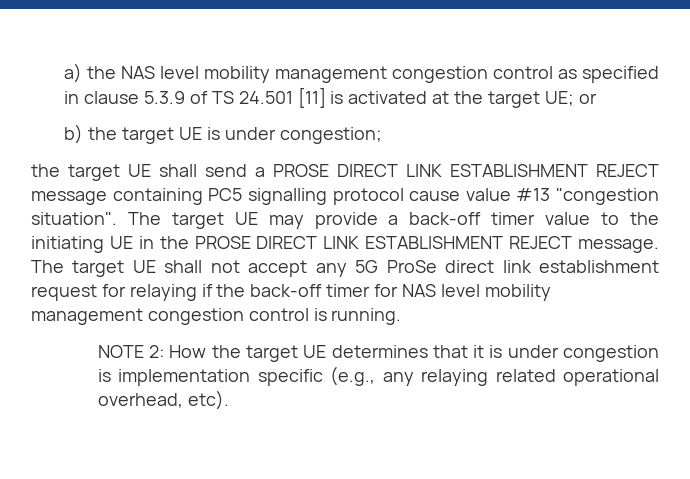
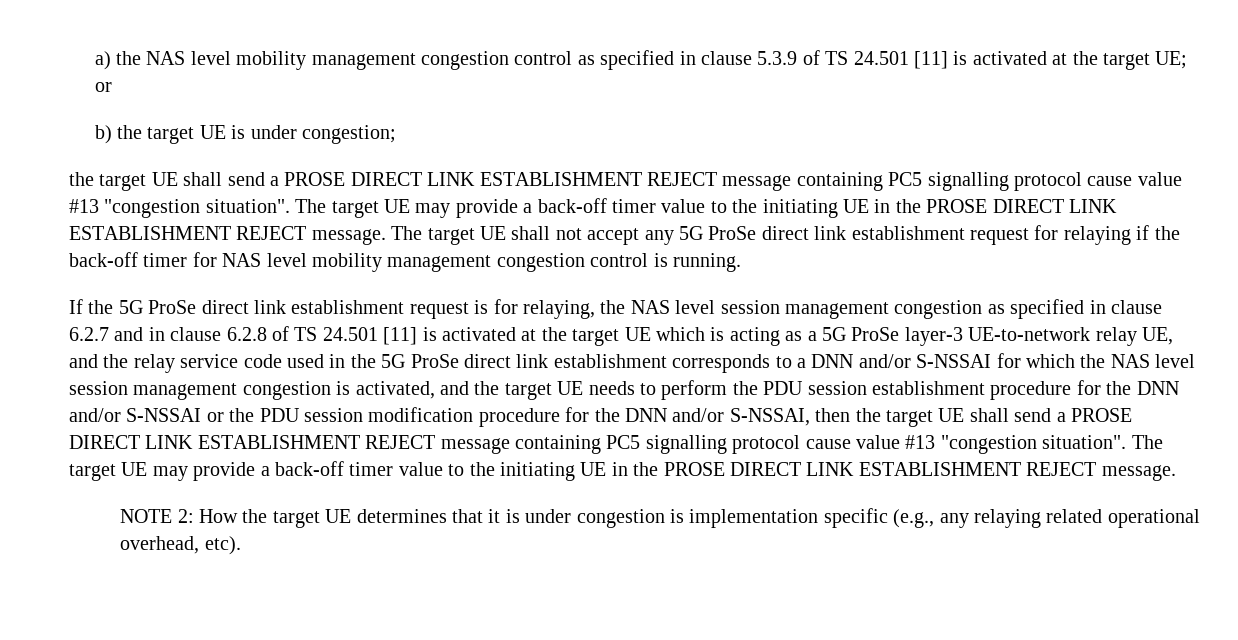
(402, 316) none -> [69,299,1162,319] [69,326,1173,346] [69,353,1196,373] [69,380,1179,400] [69,407,1132,427] [69,435,1163,454] [69,461,1176,481] // If the 5G ProSe direct link establishment request is for relaying, the NAS level session management congestion as specified in clause 6.2.7 and in clause 6.2.8 of TS 24.501 [11] is activated at the target UE which is acting as a 5G ProSe layer-3 UE-to-network relay UE, and the relay service code used in the 5G ProSe direct link establishment corresponds to a DNN and/or S-NSSAI for which the NAS level session management congestion is activated, and the target UE needs to perform the PDU session establishment procedure for the DNN and/or S-NSSAI or the PDU session modification procedure for the DNN and/or S-NSSAI, then the target UE shall send a PROSE DIRECT LINK ESTABLISHMENT REJECT message containing PC5 signalling protocol cause value #13 "congestion situation". The target UE may provide a back-off timer value to the initiating UE in the PROSE DIRECT LINK ESTABLISHMENT REJECT message.

